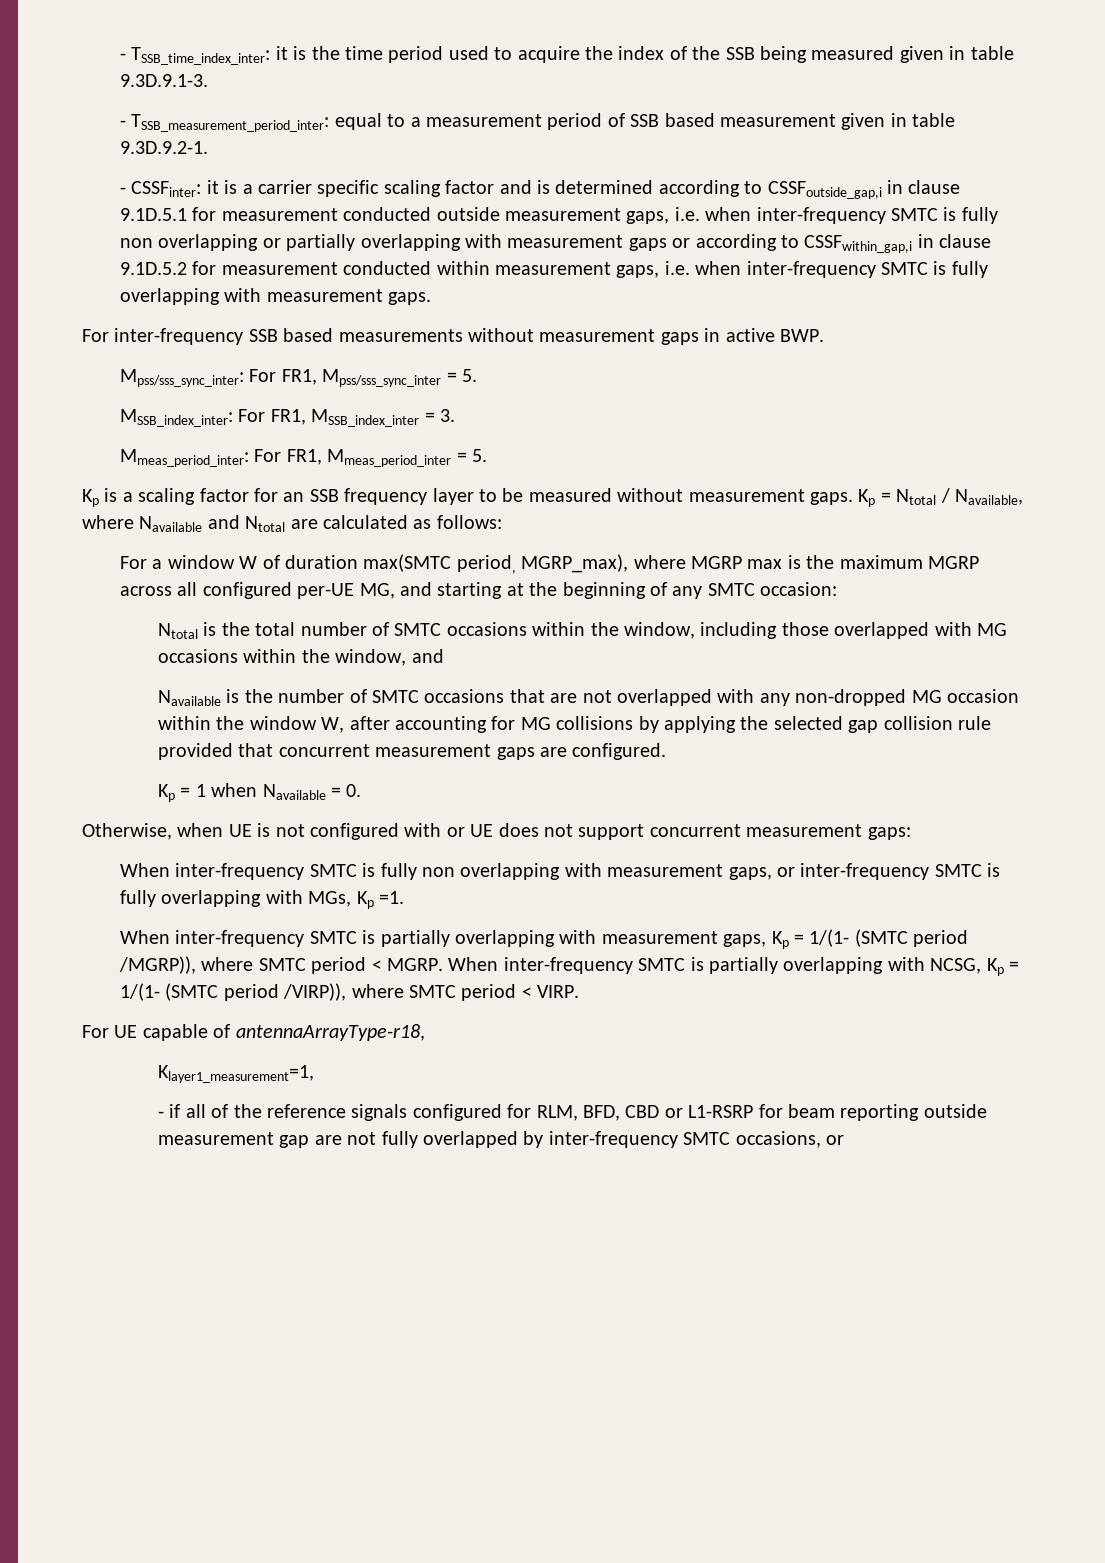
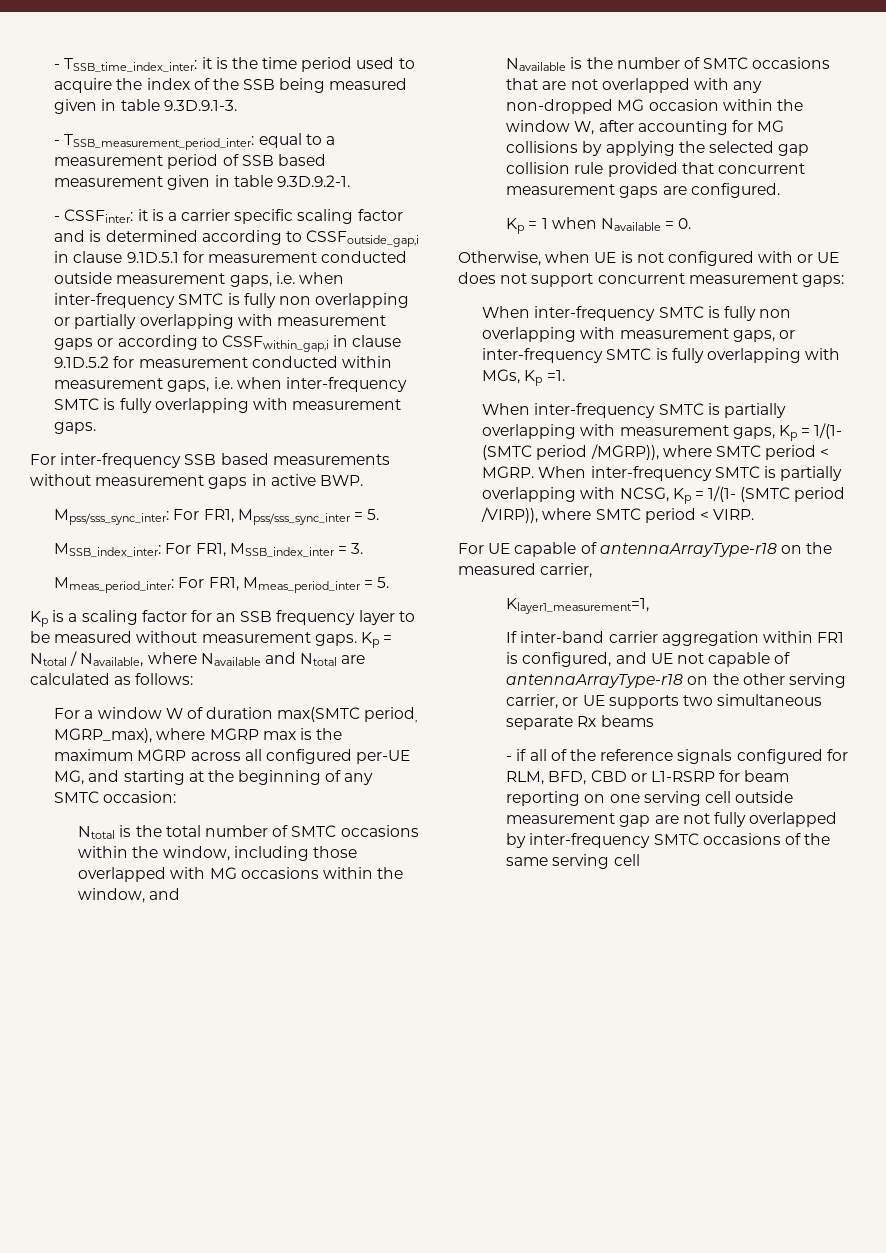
[235,1024,425,1041] [157,1065,314,1083] antennaArrayType-r18, // Klayer1_measurement=1, -> [599,542,833,557] [458,563,593,578] [506,598,650,614] [506,631,845,646] [506,652,791,667] [506,673,847,688] [506,694,823,709] [506,715,654,730] antennaArrayType-r18 on the measured carrier, // Klayer1_measurement=1, // If inter-band carrier aggregation within FR1 is configured, and UE not capable of antennaArrayType-r18 on the other serving carrier, or UE supports two simultaneous separate Rx beams
(920, 1112) none -> [584,791,732,806] on one serving cell
[735,1131,844,1148] occasions, or -> [702,833,831,845] [506,854,640,869] occasions of the same serving cell

